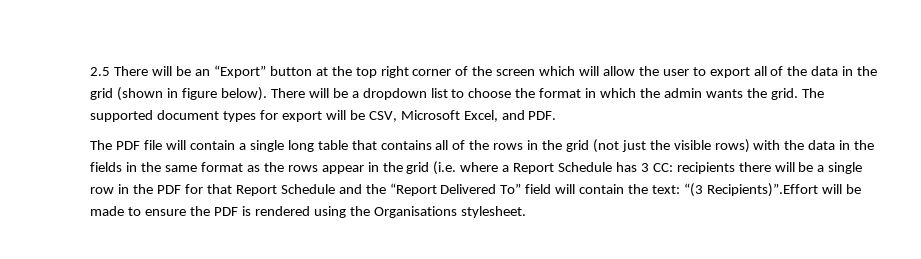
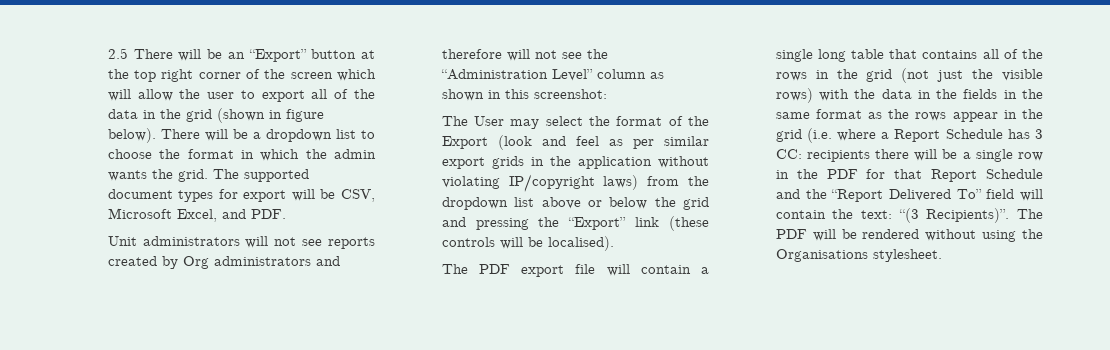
[90,140,141,150] // The PDF -> [107,236,375,249] [107,256,340,269] [441,49,608,61] [440,69,664,81] [441,89,607,101] [441,116,709,129] [441,135,709,150] [441,156,709,169] [441,174,709,192] [441,197,709,210] [441,216,709,231] [441,236,614,251] [441,264,565,277] // Unit administrators will not see reports created by Org administrators and therefore will not see the “Administration Level” column as shown in this screenshot: // The User may select the format of the Export (look and feel as per similar export grids in the application without violating IP/copyright laws) from the dropdown list above or below the grid and pressing the “Export” link (these controls will be localised). // The PDF export
[706,183,861,197] [90,206,310,216] Recipients)”.Effort will be made to ensure the PDF is rendered -> [926,208,1043,223] [775,229,977,241] Recipients)”. The PDF will be rendered without

